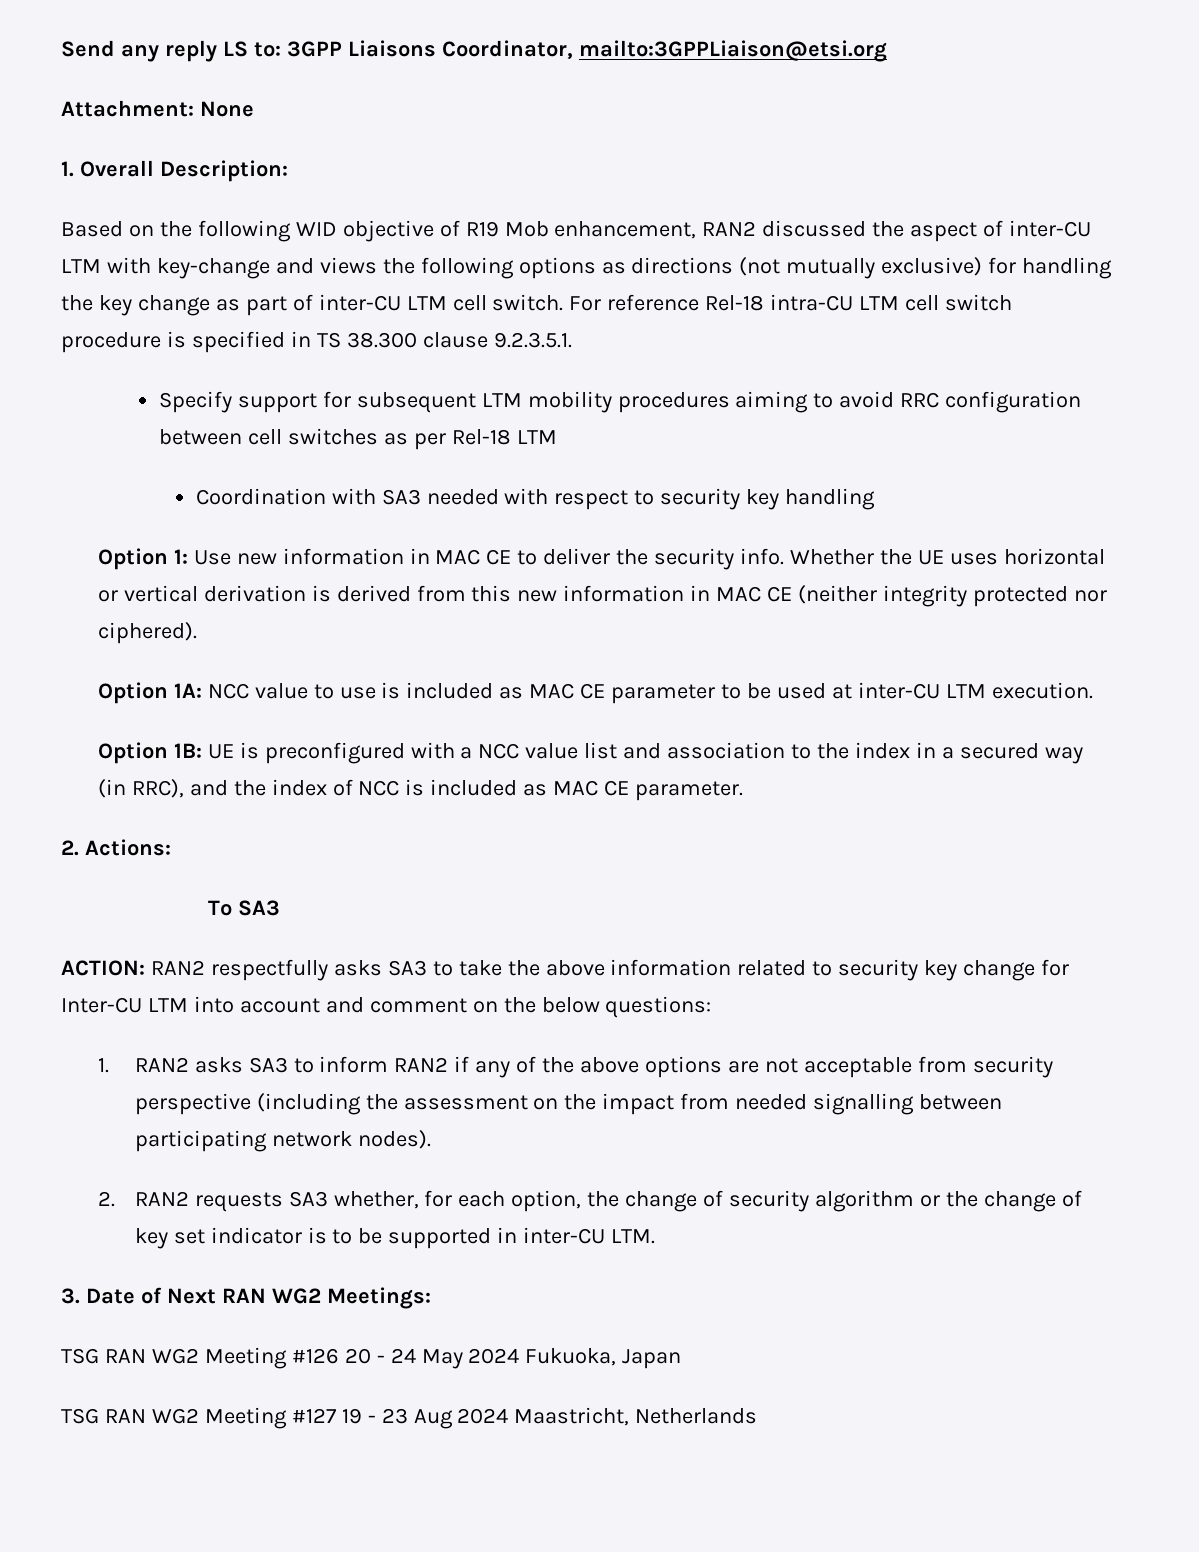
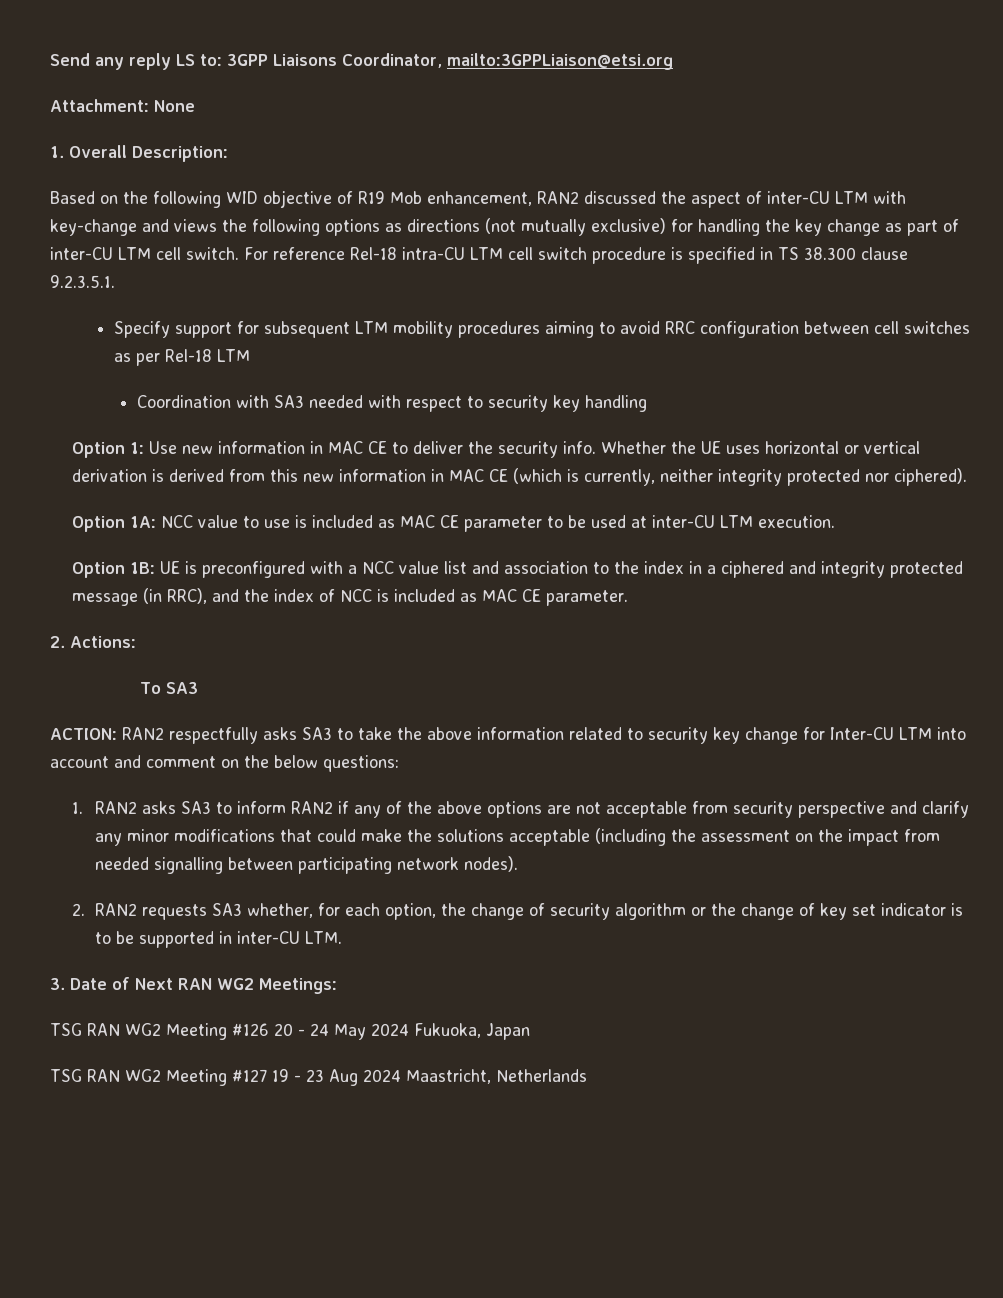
[798,585,878,604] (neither -> [513,468,714,486] (which is currently, neither
[959,743,1083,764] secured way -> [721,561,964,578] [72,593,139,606] ciphered and integrity protected message
(251, 1104) none -> [889,801,969,818] [94,829,590,846] and clarify any minor modifications that could make the solutions acceptable

